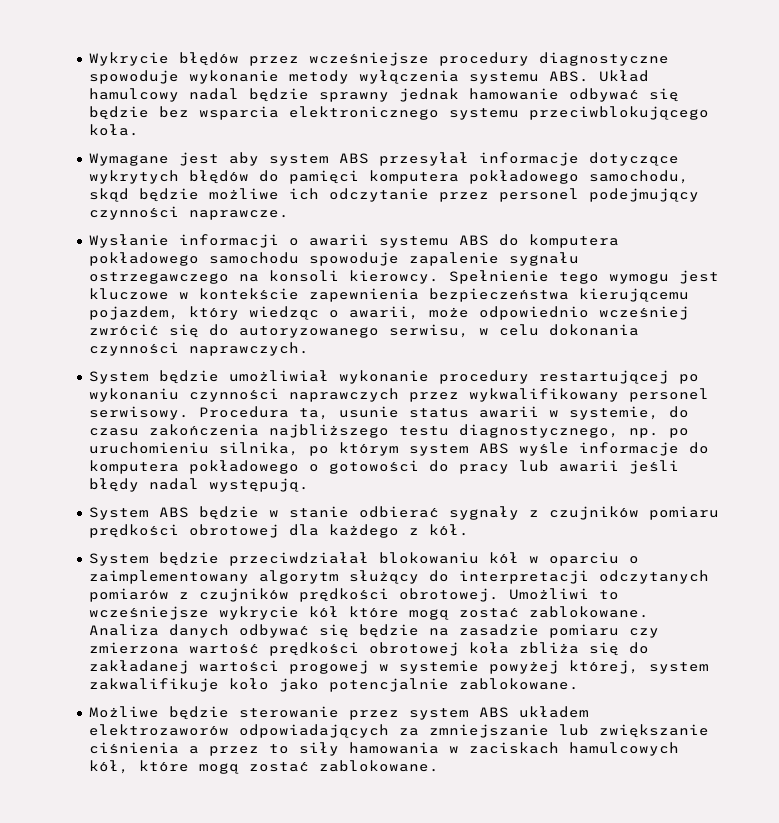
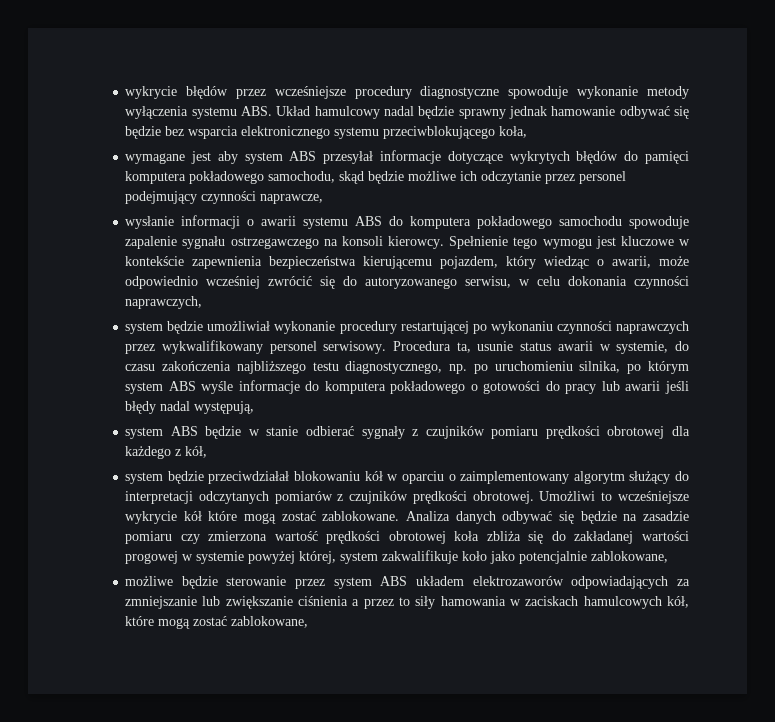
[88,52,169,66] Wykrycie -> [125,86,178,99] wykrycie
[88,124,139,136] [88,153,169,166] koła. // Wymagane -> [499,126,528,138] [125,153,186,164] koła, // wymagane
[188,210,289,220] [88,234,169,248] naprawcze. // Wysłanie -> [260,194,324,204] [125,216,175,229] naprawcze, // wysłanie
[188,342,309,356] [88,371,149,384] naprawczych. // System -> [125,296,203,309] [125,322,164,334] naprawczych, // system
[208,478,309,492] [88,507,149,520] występują. // System -> [194,401,255,414] [125,427,164,439] występują, // system
[428,524,469,536] [88,553,149,566] kół. // System -> [185,446,208,458] [125,472,164,484] kół, // system
[458,678,579,690] [88,706,159,718] zablokowane. // Możliwe -> [591,551,669,563] [125,576,174,586] zablokowane, // możliwe
[318,760,439,772] zablokowane. -> [231,616,309,628] zablokowane,

